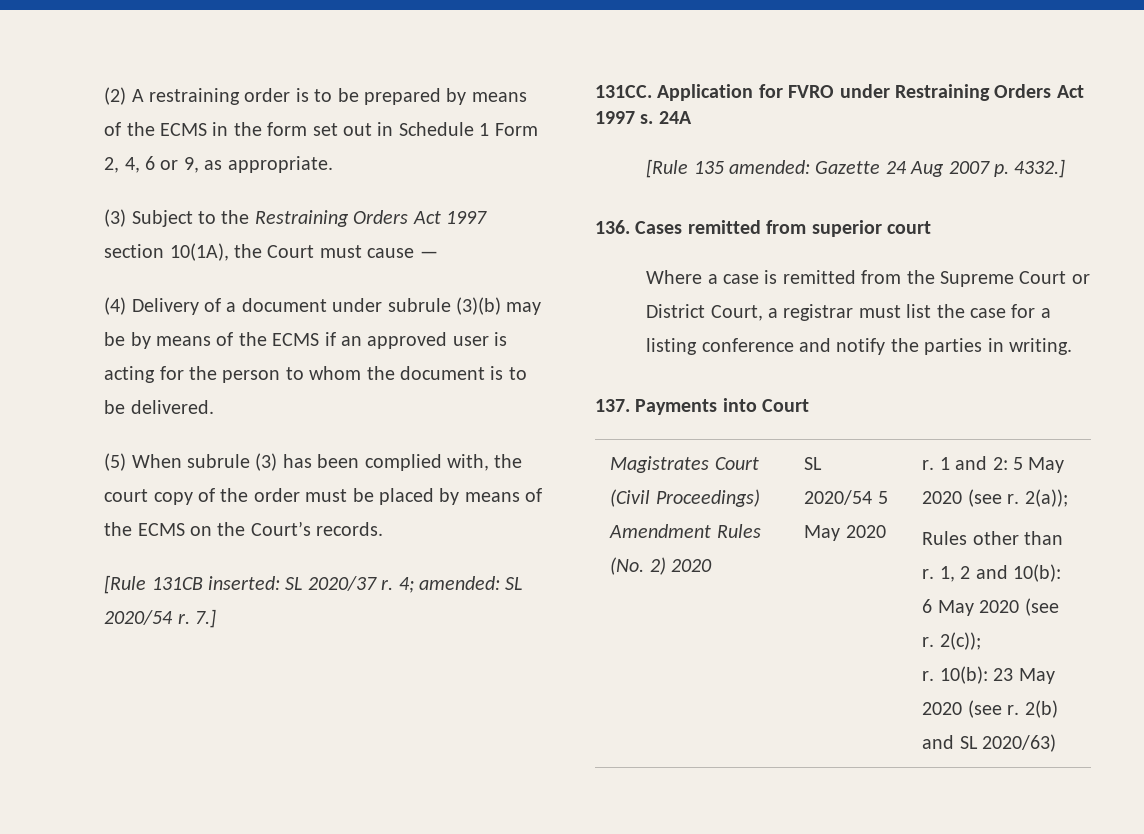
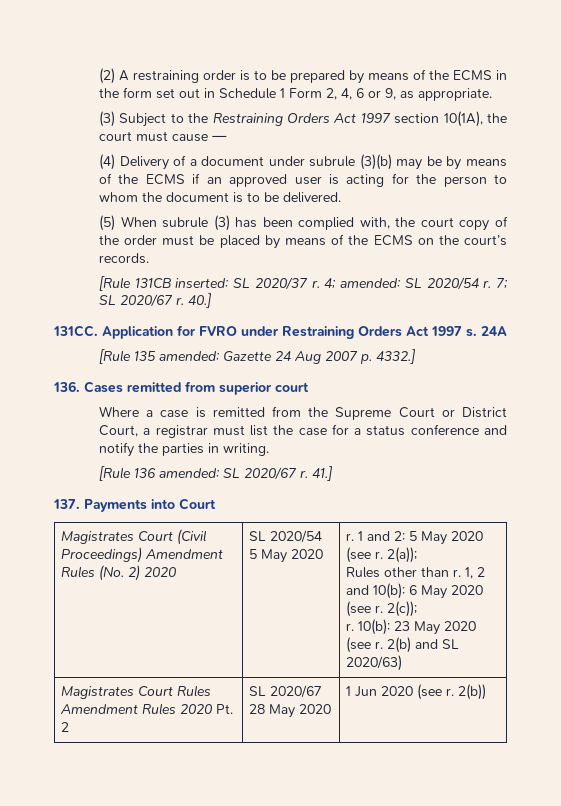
[267,245,315,258] Court -> [98,131,132,141] court
[250,521,311,536] Court’s -> [464,235,507,246] court’s
[194,609,216,628] 7.] -> [495,278,508,289] [98,293,212,308] 7; SL 2020/67 r. 40.]
[646,338,698,355] listing -> [366,425,406,436] status
(1072, 346) none -> [98,466,333,481] // [Rule 136 amended: SL 2020/67 r. 41.]
(1057, 743) none -> [60,685,211,699] [59,703,233,715] [60,722,69,732] [248,685,322,698] [248,704,331,718] [345,684,486,700] // Magistrates Court Rules Amendment Rules 2020 Pt. 2 | SL 2020/67 28 May 2020 | 1 Jun 2020 (see r. 2(b))

